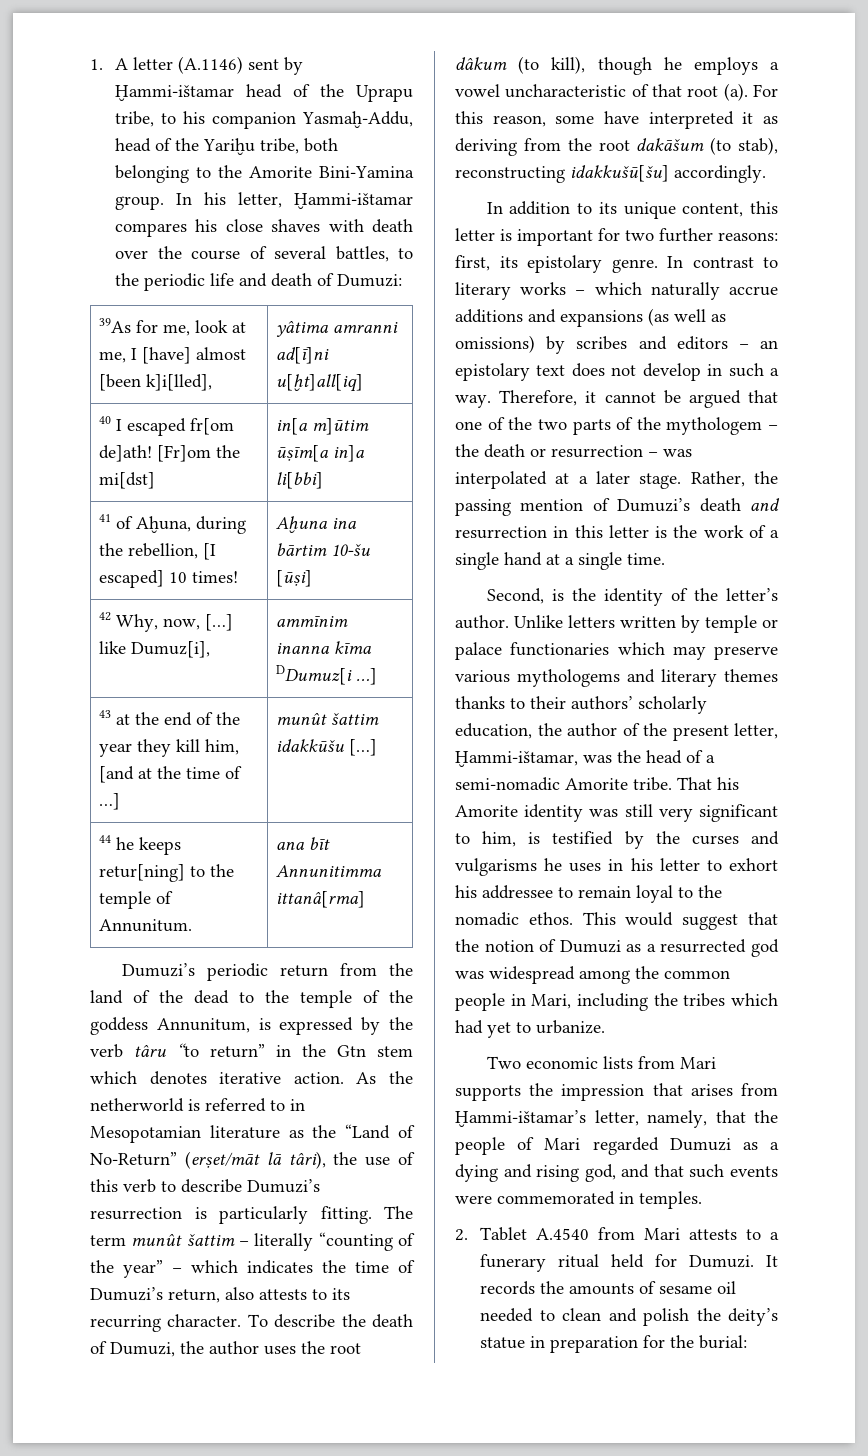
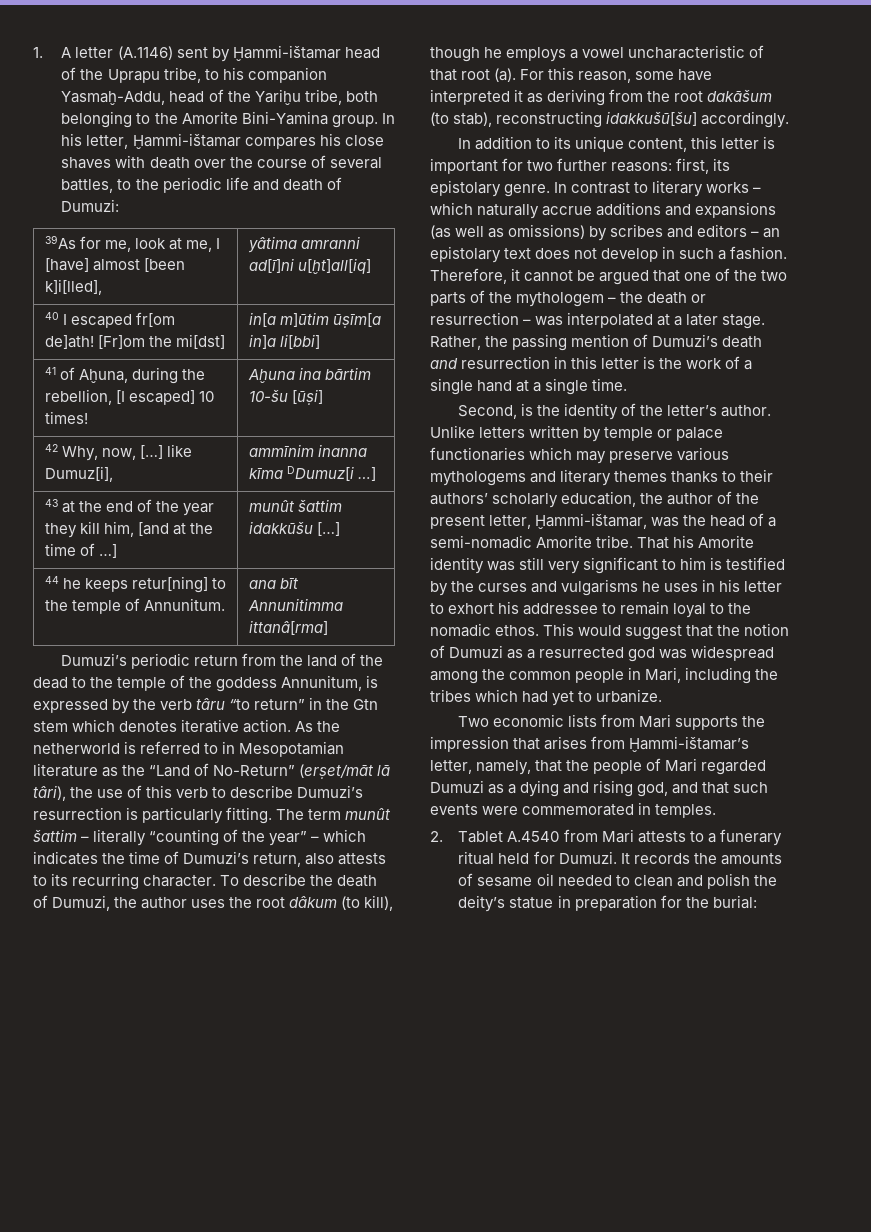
[455,395,491,408] way. -> [730,246,788,260] fashion.
[482,831,517,847] him, -> [680,557,707,570] him

